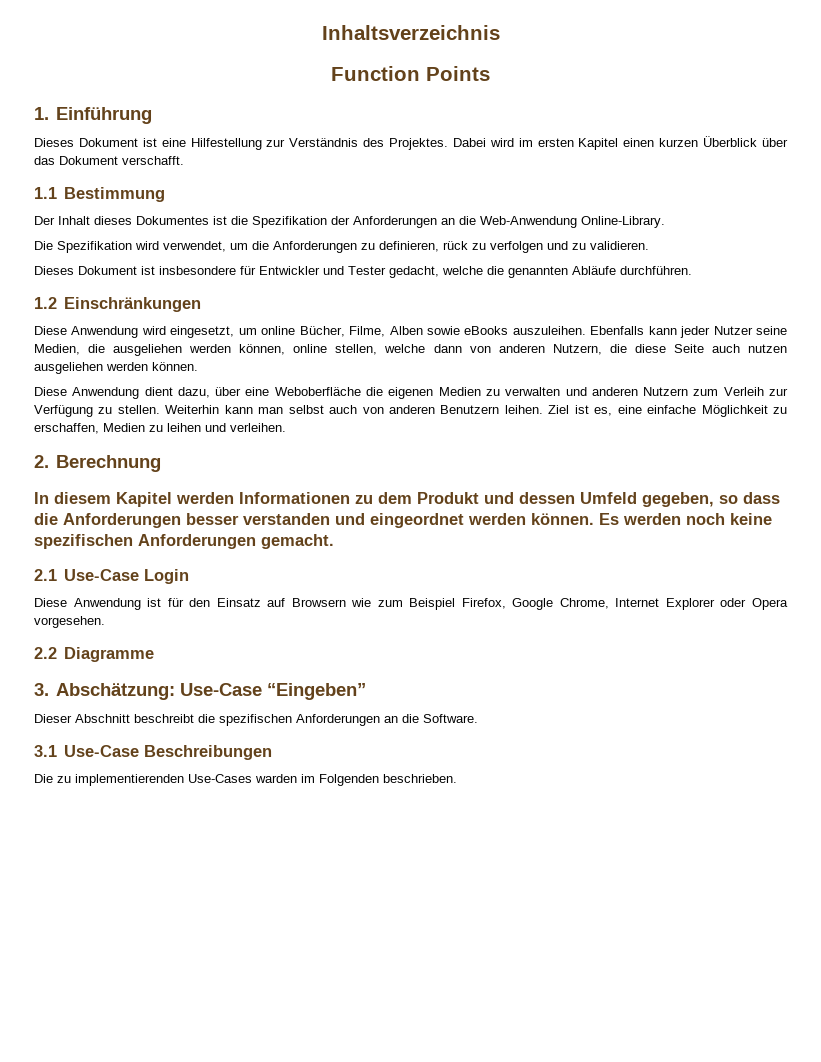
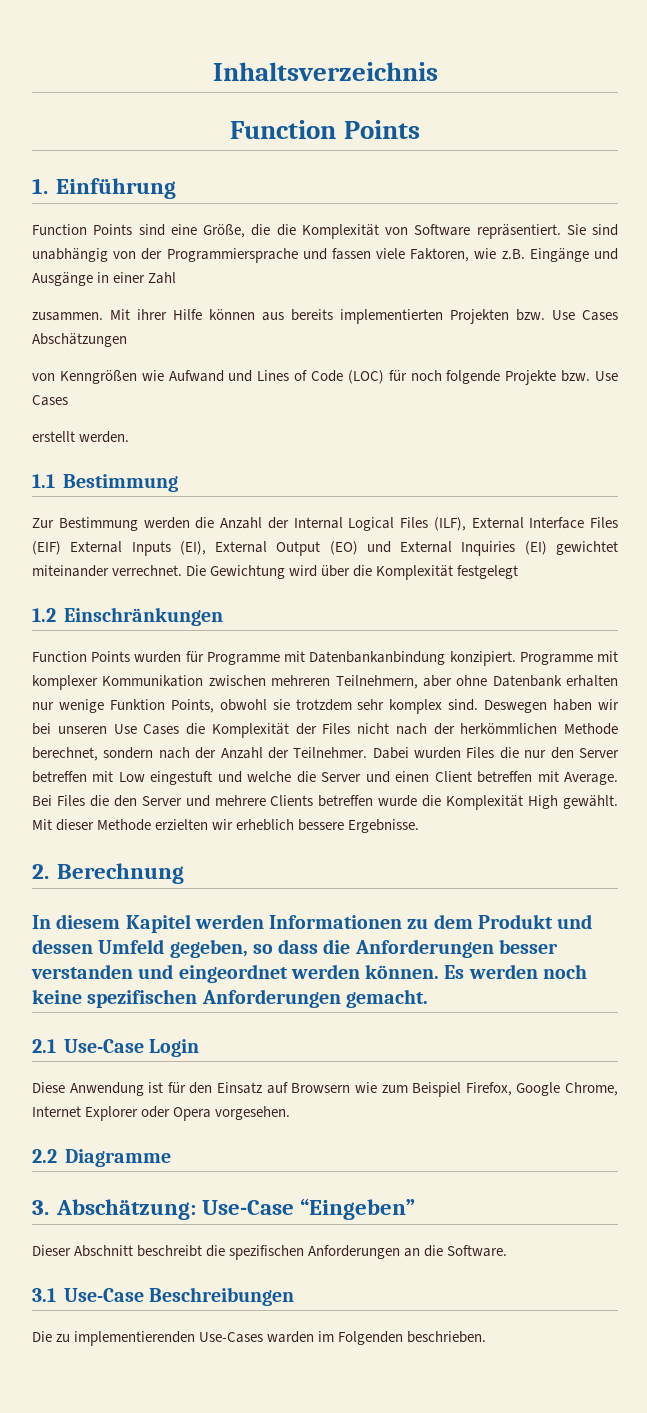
[34,136,788,150] [34,156,184,165] [34,187,165,202] [34,216,665,228] [34,241,649,253] [34,266,692,278] [34,297,201,312] [34,326,787,338] [34,344,787,356] [34,362,198,374] [34,387,788,399] [34,405,788,417] [34,423,286,434] Dieses Dokument ist eine Hilfestellung zur Verständnis des Projektes. Dabei wird im ersten Kapitel einen kurzen Überblick über das Dokument verschafft. // 1.1 Bestimmung // Der Inhalt dieses Dokumentes ist die Spezifikation der Anforderungen an die Web-Anwendung Online-Library. // Die Spezifikation wird verwendet, um die Anforderungen zu definieren, rück zu verfolgen und zu validieren. // Dieses Dokument ist insbesondere für Entwickler und Tester gedacht, welche die genannten Abläufe durchführen. // 1.2 Einschränkungen // Diese Anwendung wird eingesetzt, um online Bücher, Filme, Alben sowie eBooks auszuleihen. Ebenfalls kann jeder Nutzer seine Medien, die ausgeliehen werden können, online stellen, welche dann von anderen Nutzern, die diese Seite auch nutzen ausgeliehen werden können. // Diese Anwendung dient dazu, über eine Weboberfläche die eigenen Medien zu verwalten und anderen Nutzern zum Verleih zur Verfügung zu stellen. Weiterhin kann man selbst auch von anderen Benutzern leihen. Ziel ist es, eine einfache Möglichkeit zu erschaffen, Medien zu leihen und verleihen. -> [32,224,618,239] [32,248,618,263] [32,272,177,286] [32,309,618,324] [32,333,127,347] [32,370,619,385] [32,395,68,406] [32,431,130,443] [32,474,178,492] [32,517,618,531] [32,541,618,556] [32,565,519,580] [32,607,223,626] [32,651,618,666] [32,675,618,690] [32,699,619,714] [32,723,618,738] [32,747,619,761] [32,771,618,785] [32,795,618,810] [32,819,420,833] Function Points sind eine Größe, die die Komplexität von Software repräsentiert. Sie sind unabhängig von der Programmiersprache und fassen viele Faktoren, wie z.B. Eingänge und Ausgänge in einer Zahl // zusammen. Mit ihrer Hilfe können aus bereits implementierten Projekten bzw. Use Cases Abschätzungen // von Kenngrößen wie Aufwand und Lines of Code (LOC) für noch folgende Projekte bzw. Use Cases // erstellt werden. // 1.1 Bestimmung // Zur Bestimmung werden die Anzahl der Internal Logical Files (ILF), External Interface Files (EIF) External Inputs (EI), External Output (EO) und External Inquiries (EI) gewichtet miteinander verrechnet. Die Gewichtung wird über die Komplexität festgelegt // 1.2 Einschränkungen // Function Points wurden für Programme mit Datenbankanbindung konzipiert. Programme mit komplexer Kommunikation zwischen mehreren Teilnehmern, aber ohne Datenbank erhalten nur wenige Funktion Points, obwohl sie trotzdem sehr komplex sind. Deswegen haben wir bei unseren Use Cases die Komplexität der Files nicht nach der herkömmlichen Methode berechnet, sondern nach der Anzahl der Teilnehmer. Dabei wurden Files die nur den Server betreffen mit Low eingestuft und welche die Server und einen Client betreffen mit Average. Bei Files die den Server und mehrere Clients betreffen wurde die Komplexität High gewählt. Mit dieser Methode erzielten wir erheblich bessere Ergebnisse.

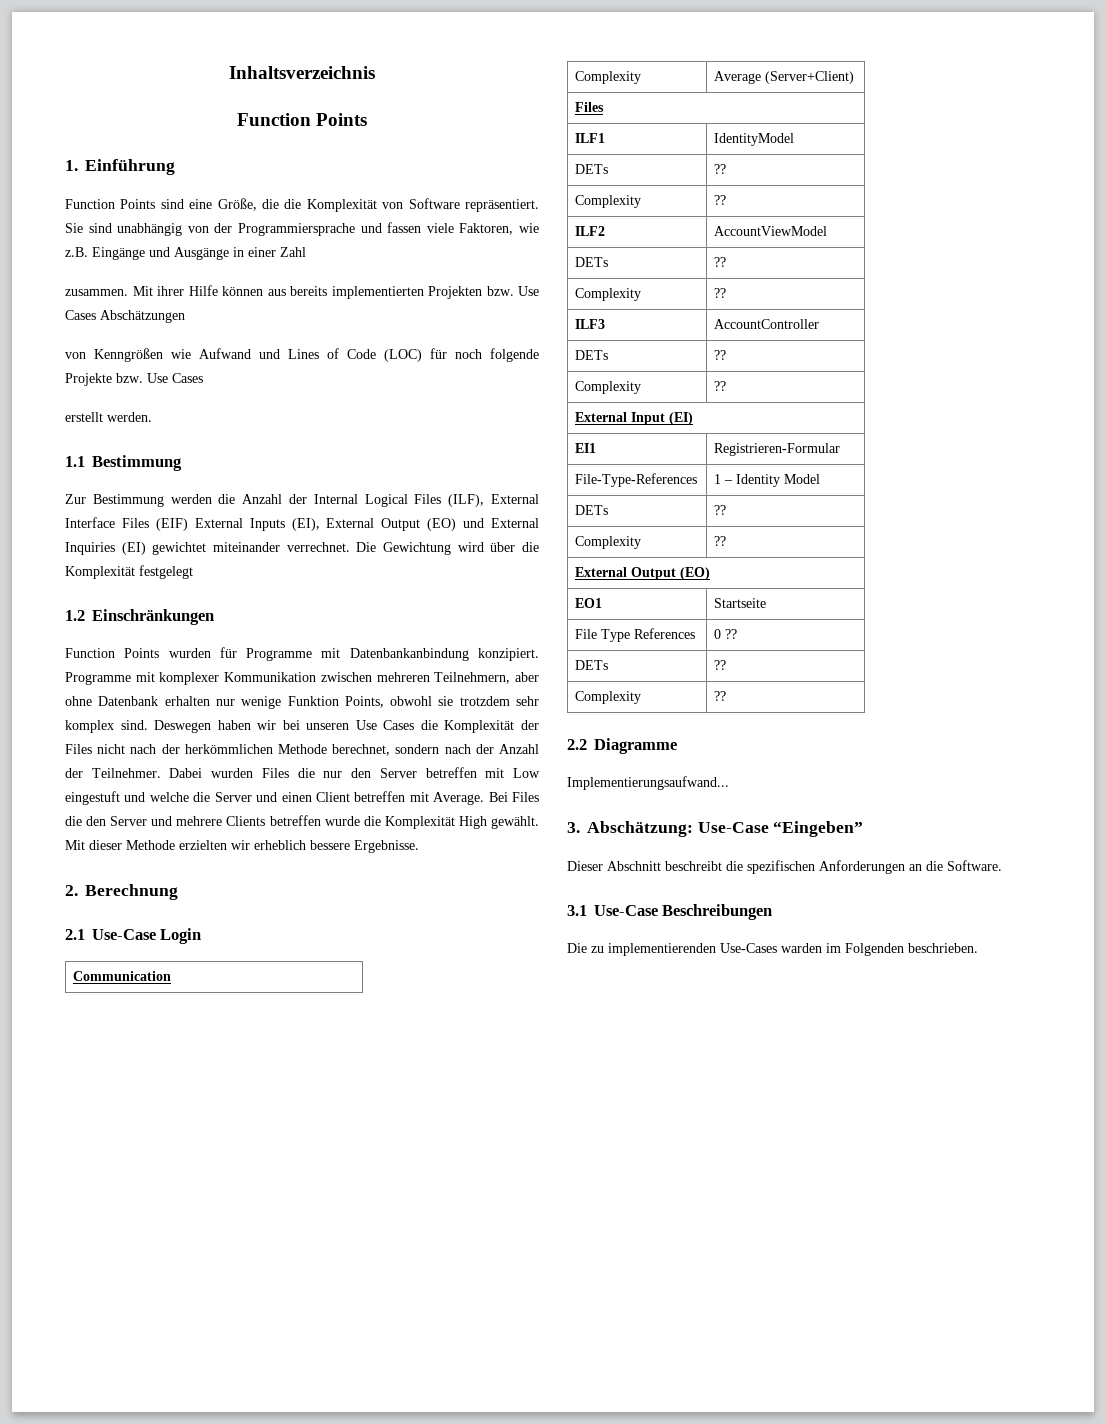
[32,914,593,933] [32,939,558,958] [31,964,587,983] [32,989,428,1008] [32,1039,199,1057] [32,1082,619,1097] [32,1106,291,1121] In diesem Kapitel werden Informationen zu dem Produkt und dessen Umfeld gegeben, so dass die Anforderungen besser verstanden und eingeordnet werden können. Es werden noch keine spezifischen Anforderungen gemacht. // 2.1 Use-Case Login // Diese Anwendung ist für den Einsatz auf Browsern wie zum Beispiel Firefox, Google Chrome, Internet Explorer oder Opera vorgesehen. -> [65,928,202,944] [73,971,172,981] [575,71,642,84] [714,71,855,84] [575,102,605,112] [575,133,606,143] [714,133,795,146] [575,164,609,174] [714,164,727,174] [575,195,642,208] [714,195,727,205] [575,226,606,236] [714,226,828,236] [575,257,609,267] [714,257,727,267] [575,288,642,301] [714,288,727,298] [575,319,606,329] [714,319,820,329] [575,350,609,360] [714,350,727,360] [575,381,642,394] [714,381,727,391] [575,412,694,425] [575,443,597,453] [714,443,841,456] [575,473,698,487] [714,474,821,487] [575,505,609,515] [714,505,727,515] [575,536,642,549] [714,536,727,546] [575,567,711,580] [575,598,603,608] [714,598,767,608] [575,628,696,642] [714,629,738,639] [575,660,609,670] [714,660,727,670] [575,691,642,704] [714,691,727,701] 2.1 Use-Case Login // Communication // Complexity | Average (Server+Client) // Files // ILF1 | IdentityModel // DETs | ?? // Complexity | ?? // ILF2 | AccountViewModel // DETs | ?? // Complexity | ?? // ILF3 | AccountController // DETs | ?? // Complexity | ?? // External Input (EI) // EI1 | Registrieren-Formular // File-Type-References | 1 – Identity Model // DETs | ?? // Complexity | ?? // External Output (EO) // EO1 | Startseite // File Type References | 0 ?? // DETs | ?? // Complexity | ??
(171, 1158) none -> [567,776,729,790] // Implementierungsaufwand...

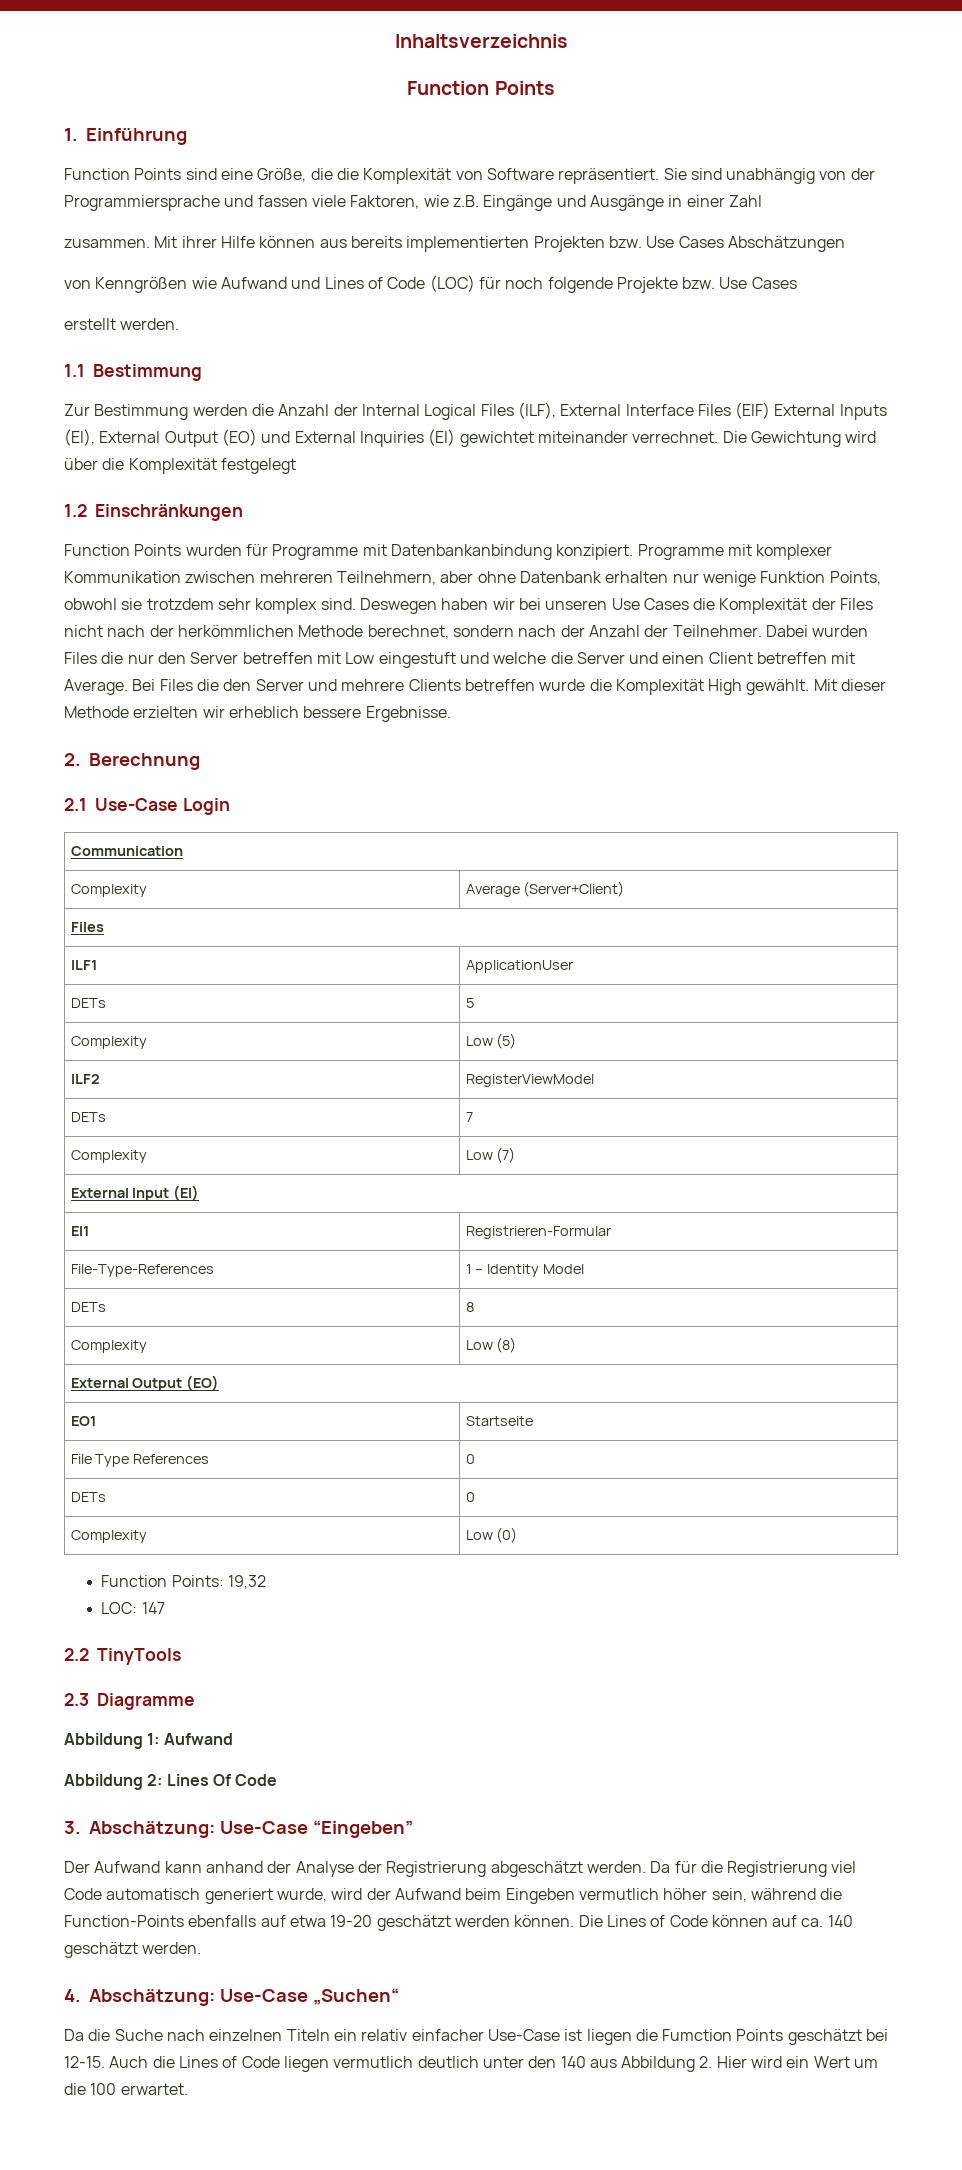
[714,133,795,146] [575,164,609,174] [714,164,727,174] [575,195,642,208] [714,195,727,205] IdentityModel // DETs | ?? // Complexity | ?? -> [465,960,573,973] [70,998,106,1008] [465,998,474,1008] [70,1036,147,1049] [465,1033,517,1049] ApplicationUser // DETs | 5 // Complexity | Low (5)
[714,226,828,236] [575,257,609,267] [714,257,727,267] [575,288,642,301] [714,288,727,298] [575,319,606,329] [714,319,820,329] [575,350,609,360] [714,350,727,360] [575,381,642,394] [714,381,727,391] AccountViewModel // DETs | ?? // Complexity | ?? // ILF3 | AccountController // DETs | ?? // Complexity | ?? -> [465,1074,594,1087] [70,1112,106,1122] [465,1112,473,1122] [70,1150,147,1163] [465,1147,516,1163] RegisterViewModel // DETs | 7 // Complexity | Low (7)
[714,505,727,515] [575,536,642,549] [714,536,727,546] ?? // Complexity | ?? -> [465,1302,474,1312] [70,1340,147,1353] [465,1337,517,1353] 8 // Complexity | Low (8)
[725,629,738,639] [575,660,609,670] [714,660,727,670] [575,691,642,704] [714,691,727,701] [567,738,677,754] [567,776,729,790] [567,821,864,837] [567,860,1002,874] [567,904,773,920] [567,943,978,956] ?? // DETs | ?? // Complexity | ?? // 2.2 Diagramme // Implementierungsaufwand... // 3. Abschätzung: Use-Case “Eingeben” // Dieser Abschnitt beschreibt die spezifischen Anforderungen an die Software. // 3.1 Use-Case Beschreibungen // Die zu implementierenden Use-Cases warden im Folgenden beschrieben. -> [70,1492,106,1502] [465,1492,475,1502] [70,1530,147,1543] [465,1527,518,1543] [101,1575,266,1589] [101,1602,165,1614] [64,1648,181,1665] [64,1693,195,1710] [64,1733,233,1749] [64,1774,278,1790] [64,1820,413,1838] [64,1861,857,1877] [64,1888,843,1904] [64,1915,853,1931] [64,1942,202,1958] [64,1988,399,2006] [64,2029,889,2045] [64,2056,879,2072] [64,2083,188,2095] // DETs | 0 // Complexity | Low (0) // Function Points: 19,32 // LOC: 147 // 2.2 TinyTools // 2.3 Diagramme // Abbildung 1: Aufwand // Abbildung 2: Lines Of Code // 3. Abschätzung: Use-Case “Eingeben” // Der Aufwand kann anhand der Analyse der Registrierung abgeschätzt werden. Da für die Registrierung viel Code automatisch generiert wurde, wird der Aufwand beim Eingeben vermutlich höher sein, während die Function-Points ebenfalls auf etwa 19-20 geschätzt werden können. Die Lines of Code können auf ca. 140 geschätzt werden. // 4. Abschätzung: Use-Case „Suchen“ // Da die Suche nach einzelnen Titeln ein relativ einfacher Use-Case ist liegen die Fumction Points geschätzt bei 12-15. Auch die Lines of Code liegen vermutlich deutlich unter den 140 aus Abbildung 2. Hier wird ein Wert um die 100 erwartet.

